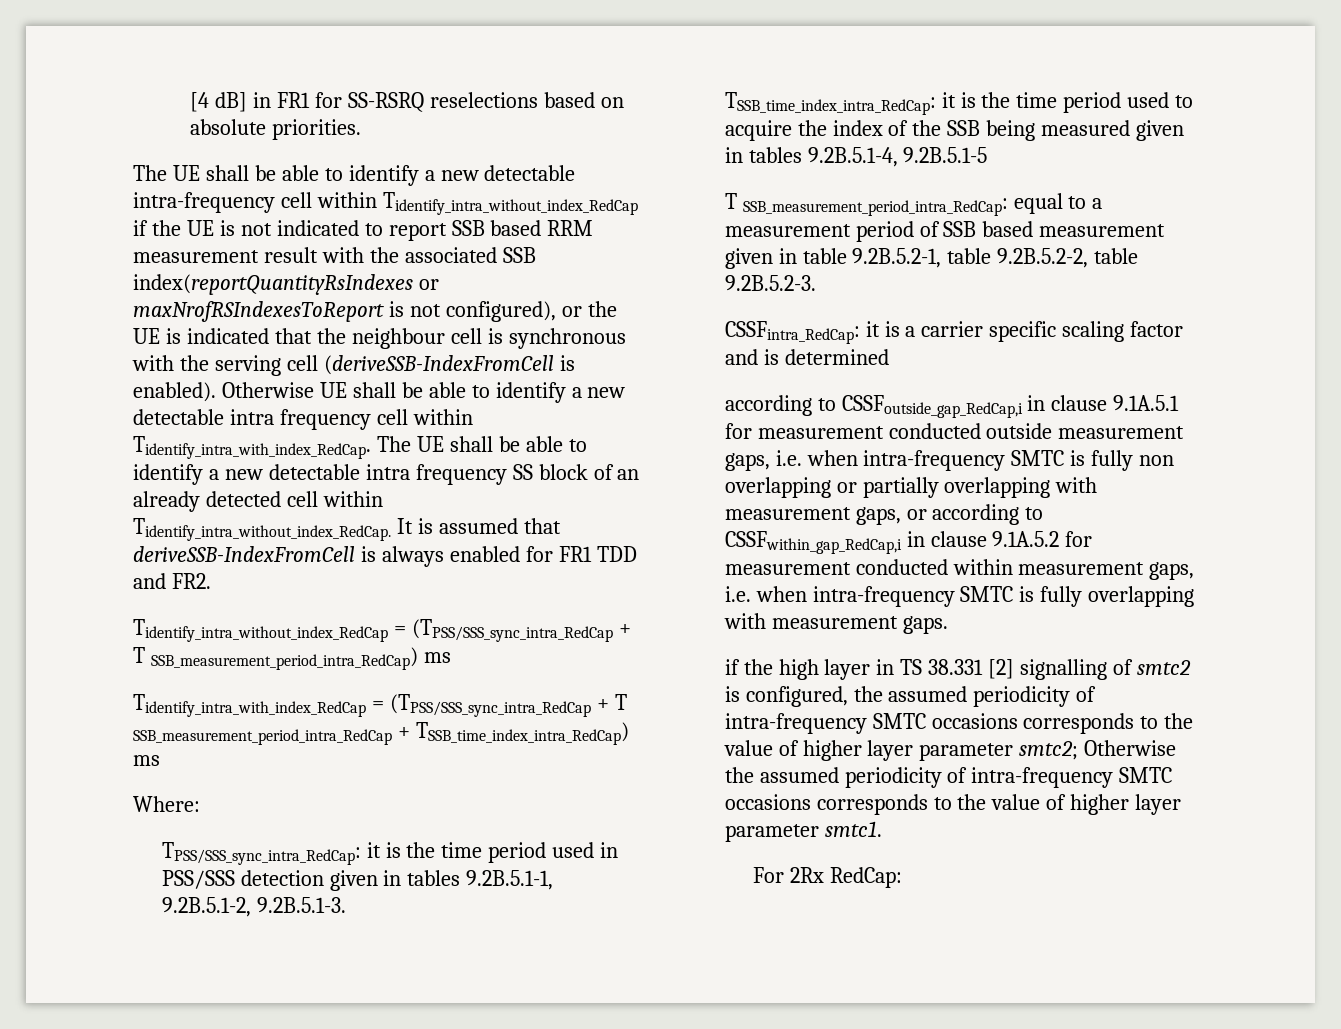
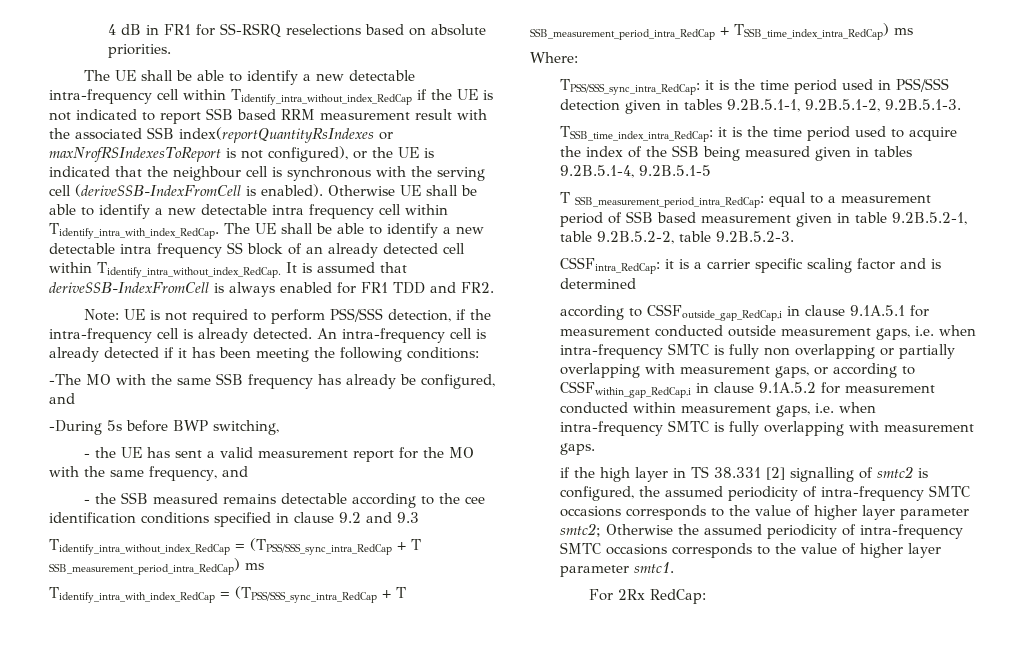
[190,92,248,112] [4 dB] -> [108,24,142,35] 4 dB
(211, 581) none -> [84,308,492,324] [49,328,486,343] [49,347,479,362] [49,373,495,389] [49,393,75,404] [49,420,279,435] [84,447,475,462] [49,466,248,481] [84,492,486,508] [49,512,419,527] // Note: UE is not required to perform PSS/SSS detection, if the intra-frequency cell is already detected. An intra-frequency cell is already detected if it has been meeting the following conditions: // -The MO with the same SSB frequency has already be configured, and // -During 5s before BWP switching, // - the UE has sent a valid measurement report for the MO with the same frequency, and // - the SSB measured remains detectable according to the cee identification conditions specified in clause 9.2 and 9.3

